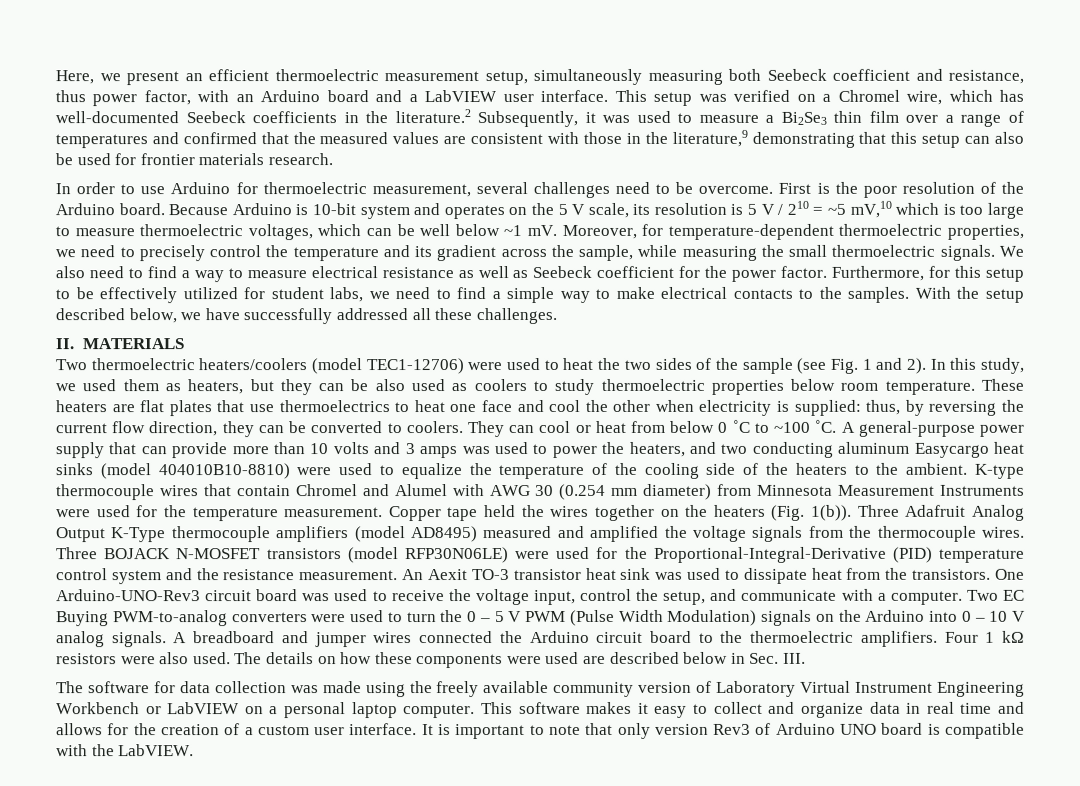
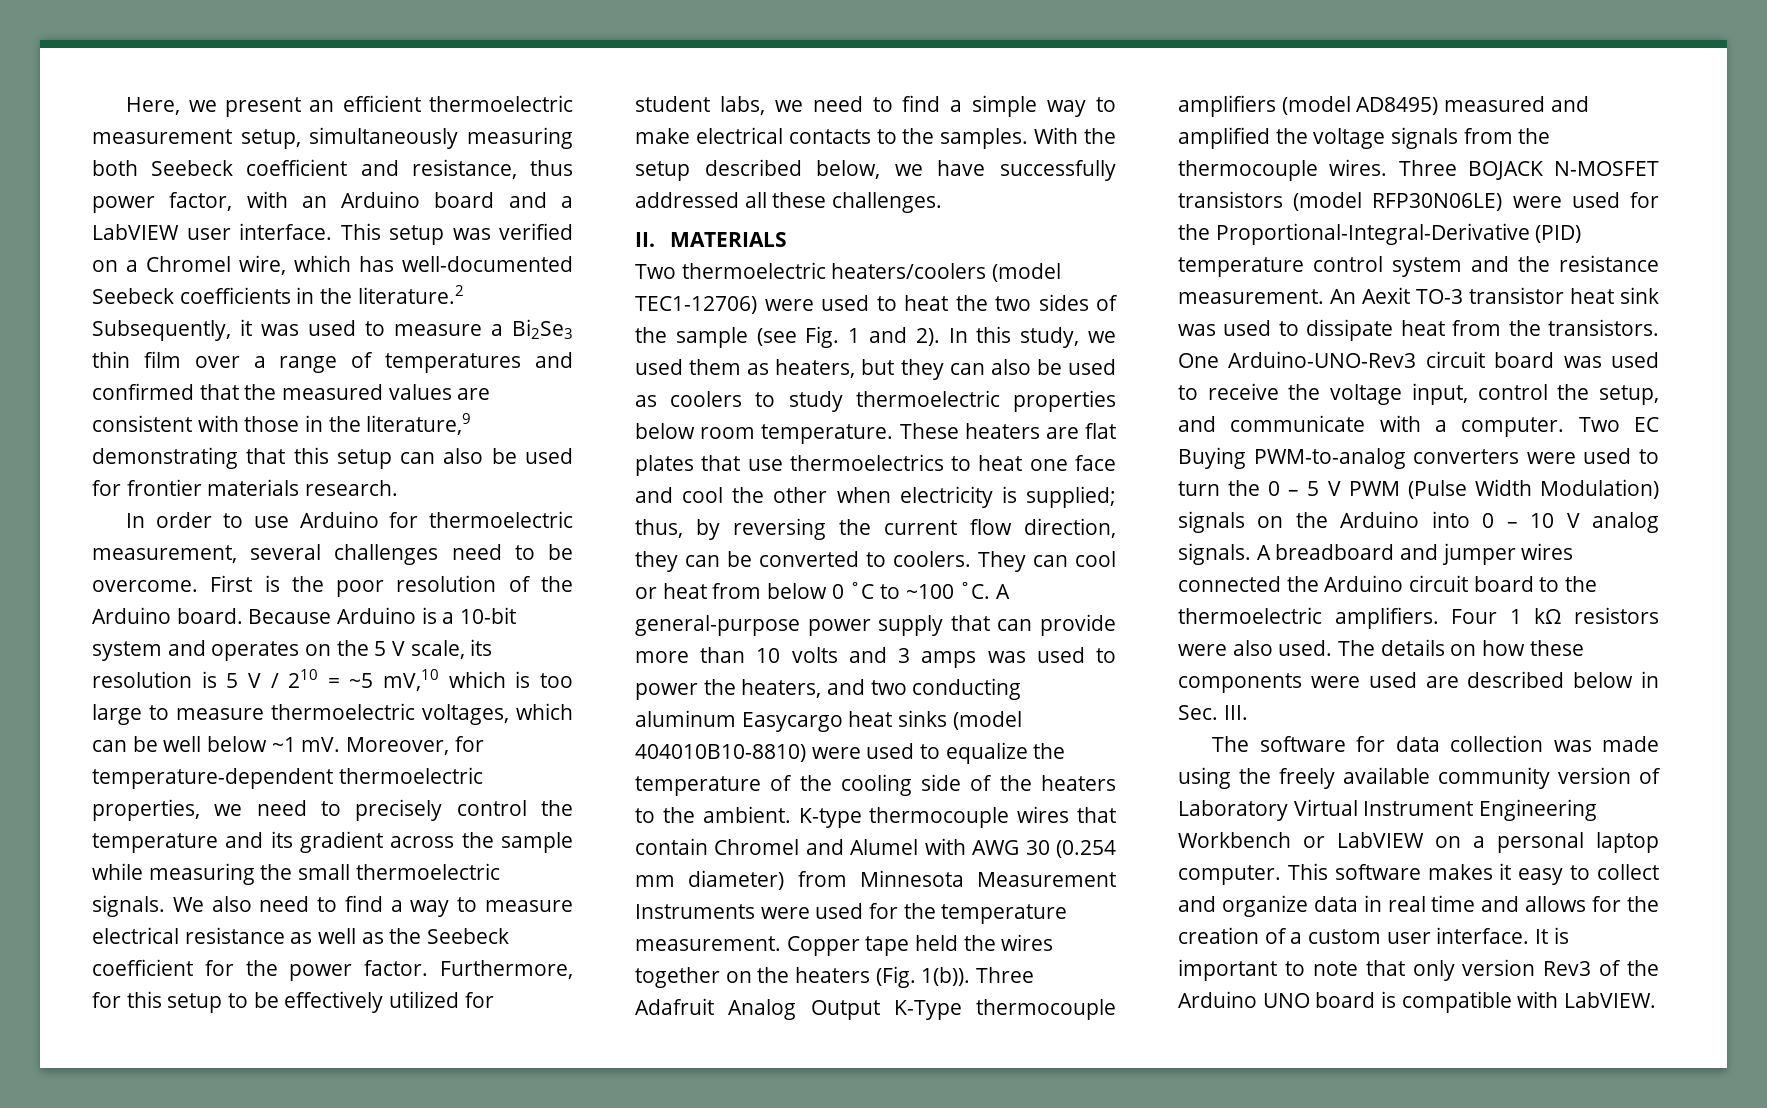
(309, 210) none -> [442,612,455,624] a
[578,244,634,261] sample, -> [500,832,573,853] sample
(529, 274) none -> [389,928,422,944] the
[350,379,405,392] be also -> [990,359,1062,375] also be
[794,399,862,416] supplied: -> [1026,486,1116,508] supplied;
(772, 728) none -> [1627,960,1659,976] the
[91,744,115,757] the -> (1559, 999) none

